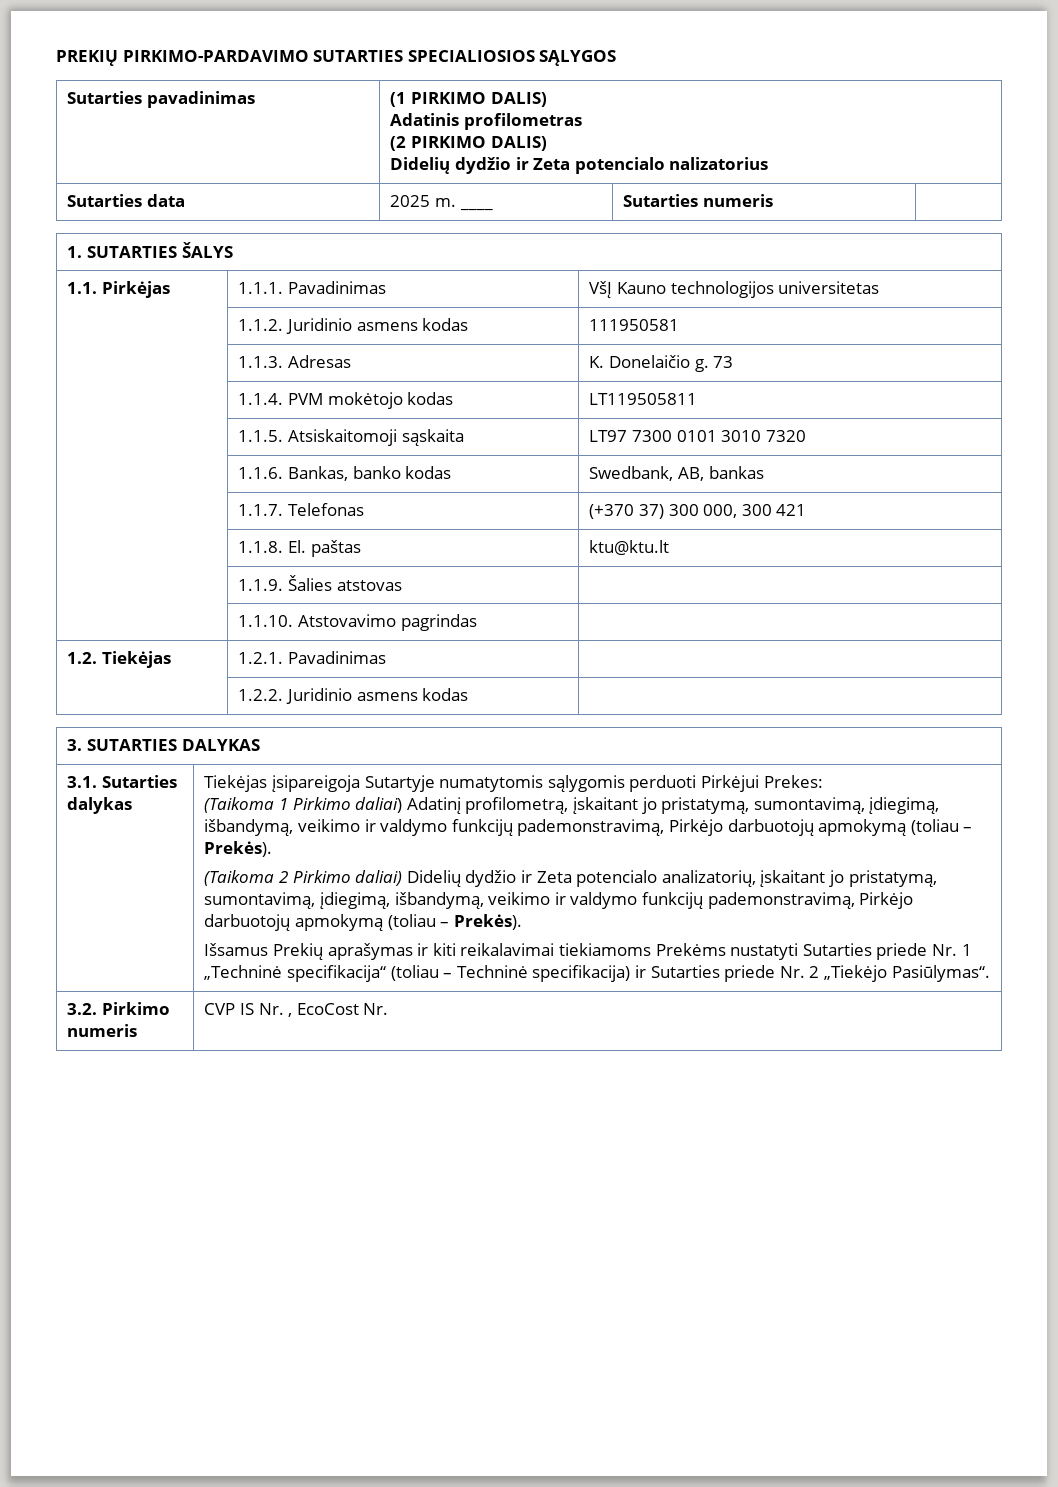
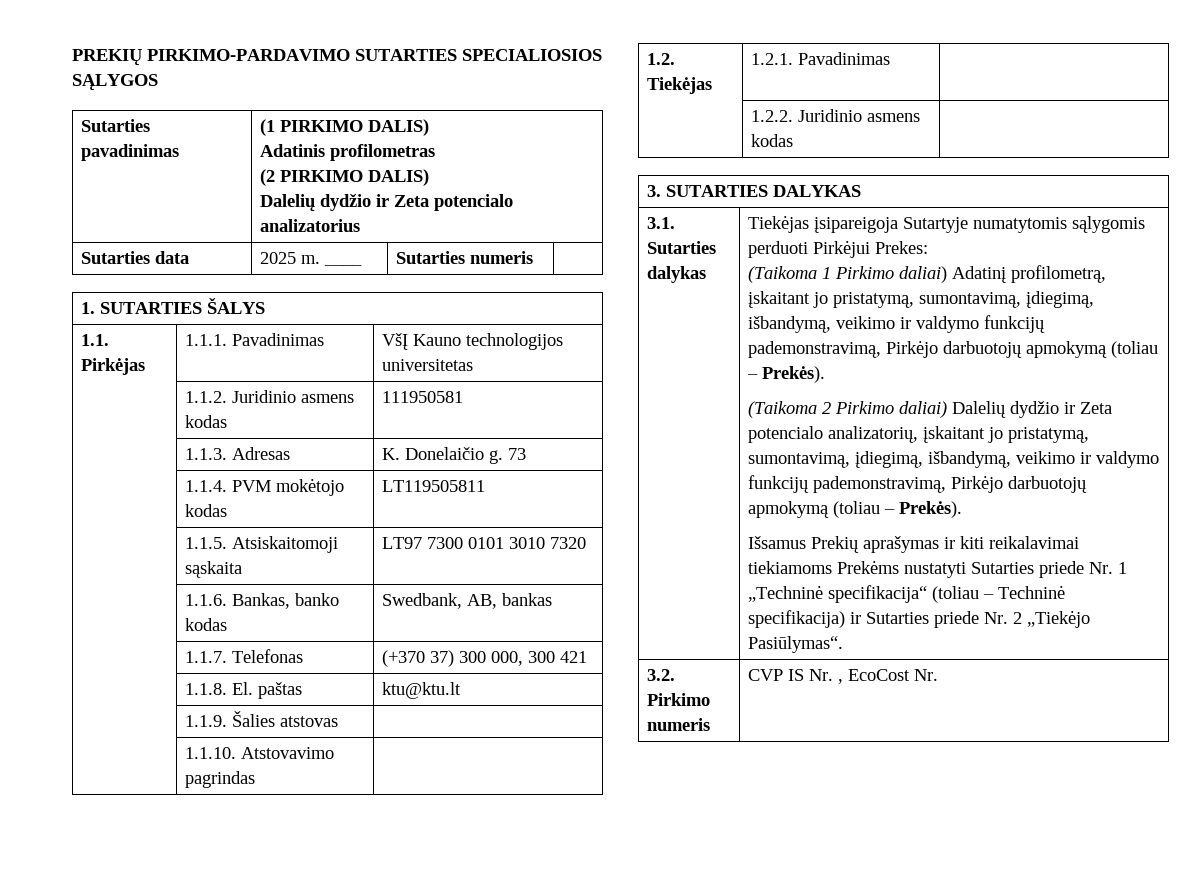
[390,157,769,174] Didelių dydžio ir Zeta potencialo nalizatorius -> [260,194,514,212] [260,219,361,232] Dalelių dydžio ir Zeta potencialo analizatorius
[406,870,461,887] Didelių -> [952,401,1007,418] Dalelių

